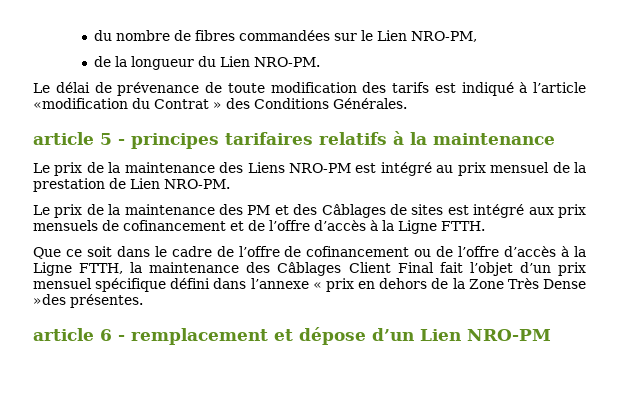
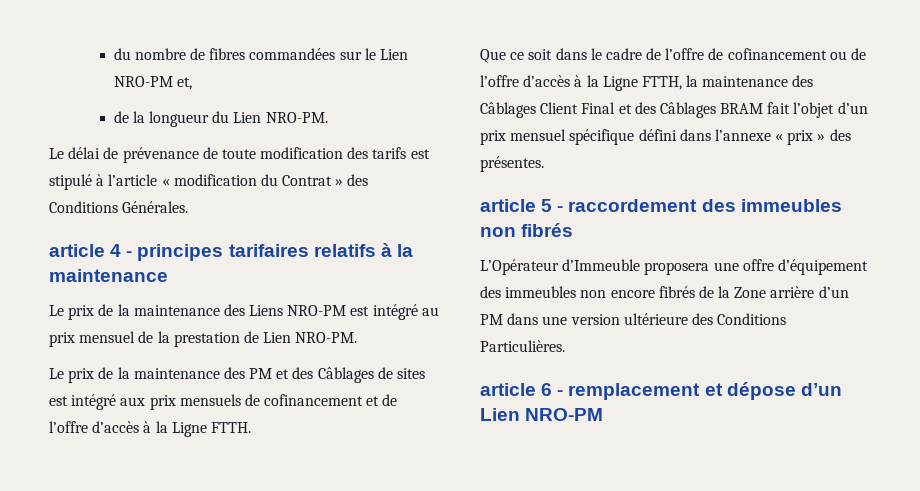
[411,31,478,42] NRO-PM, -> [113,76,192,90] NRO-PM et,
[461,82,514,96] indiqué -> [49,174,92,190] stipulé
[33,98,128,109] «modification -> [161,174,257,186] « modification
[100,133,112,145] 5 -> [110,244,122,257] 4
(434, 267) none -> [618,102,764,118] et des Câblages BRAM
[358,278,586,289] [33,294,143,308] en dehors de la Zone Très Dense »des présentes. -> [817,129,851,141] [480,156,544,172] [480,199,842,212] [480,223,574,237] [480,259,868,275] [480,286,849,298] [480,313,787,325] [480,340,565,352] » des présentes. // article 5 - raccordement des immeubles non fibrés // L’Opérateur d’Immeuble proposera une offre d’équipement des immeubles non encore fibrés de la Zone arrière d’un PM dans une version ultérieure des Conditions Particulières.

